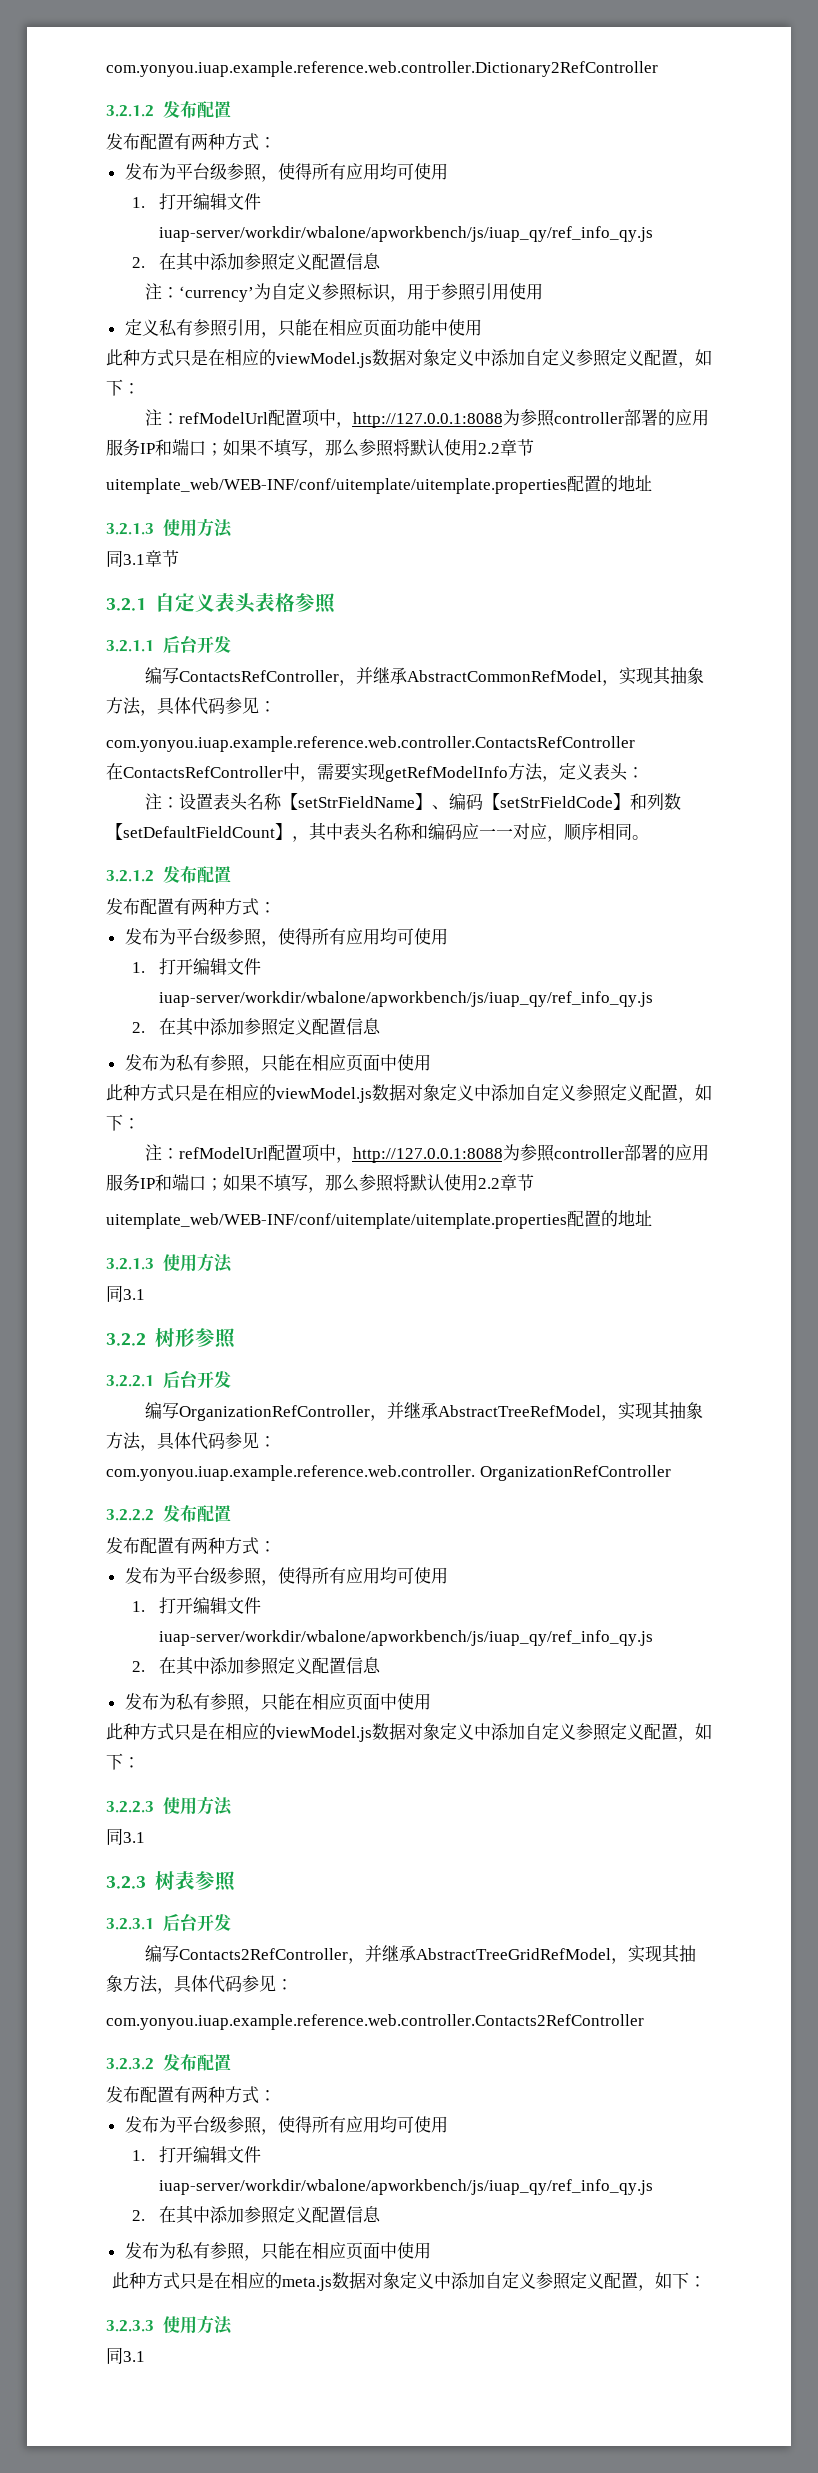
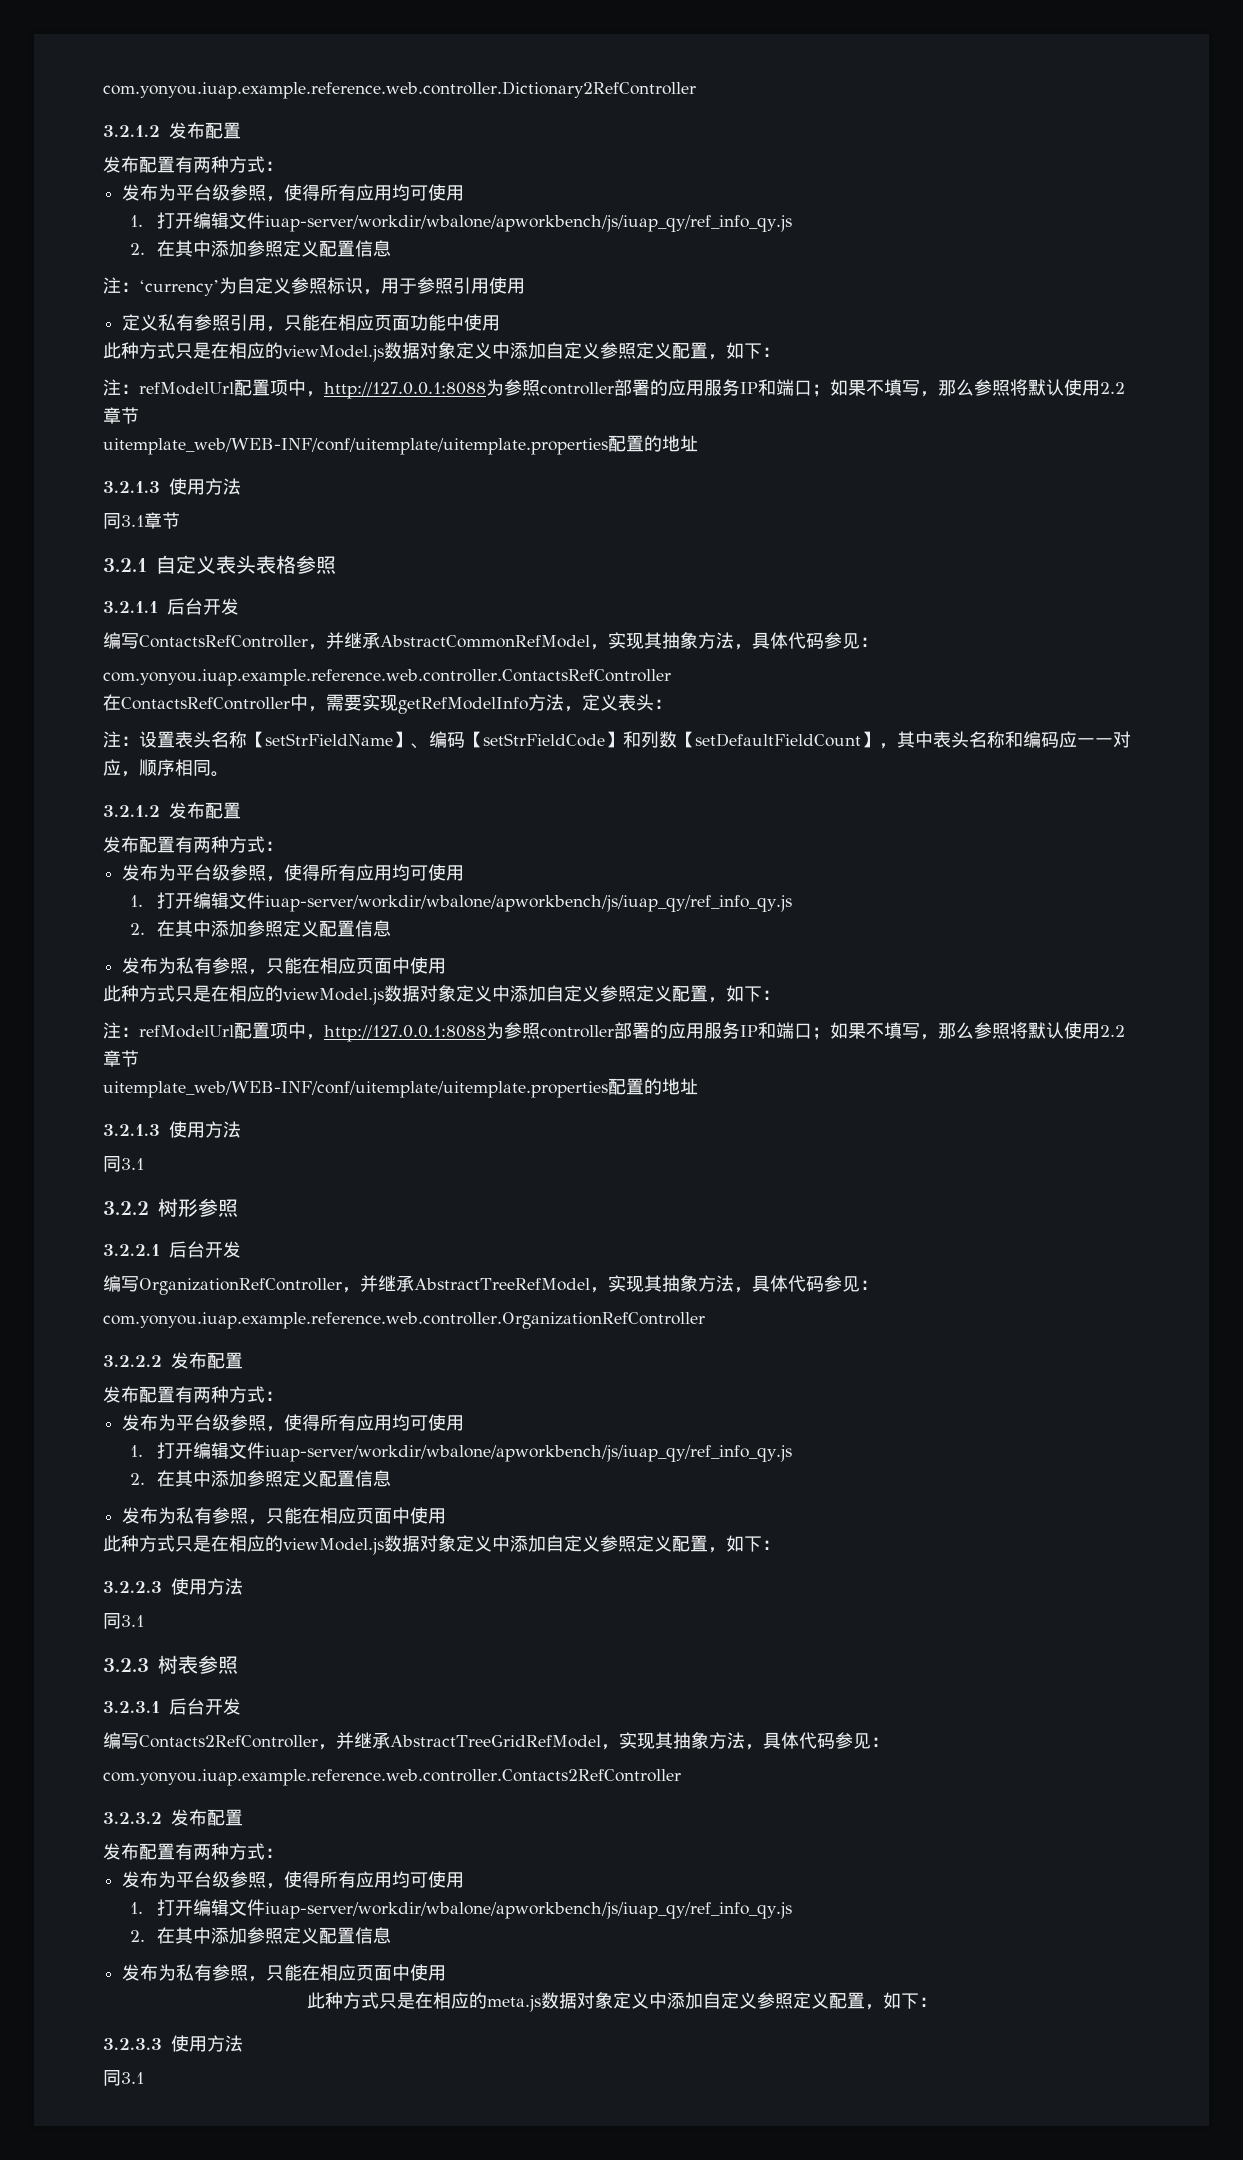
[106,1465,671,1481] com.yonyou.iuap.example.reference.web.controller. OrganizationRefController -> [103,1312,705,1329] com.yonyou.iuap.example.reference.web.controller.OrganizationRefController

